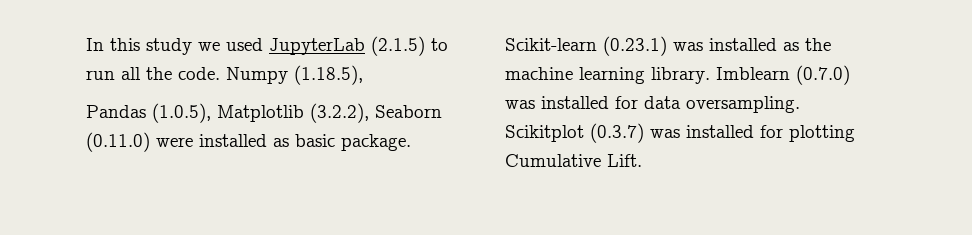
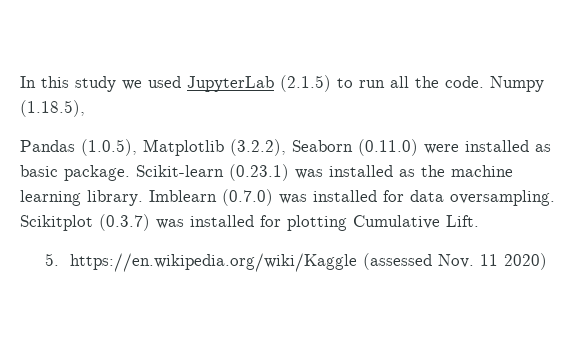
(642, 160) none -> [45,253,548,272] // 5. https://en.wikipedia.org/wiki/Kaggle (assessed Nov. 11 2020)

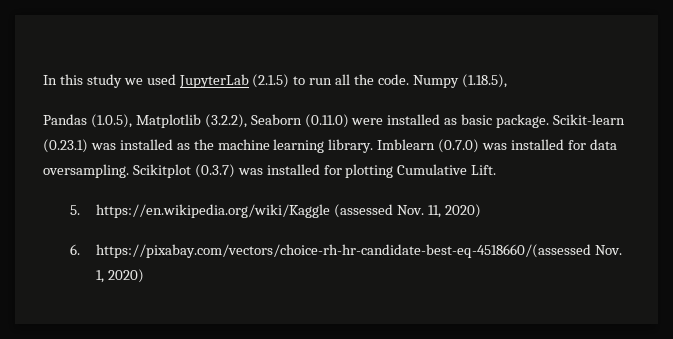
[480,253,548,270] 11 2020) -> [427,204,481,218] [69,244,622,258] [96,269,144,283] 11, 2020) // 6. https://pixabay.com/vectors/choice-rh-hr-candidate-best-eq-4518660/(assessed Nov. 1, 2020)

